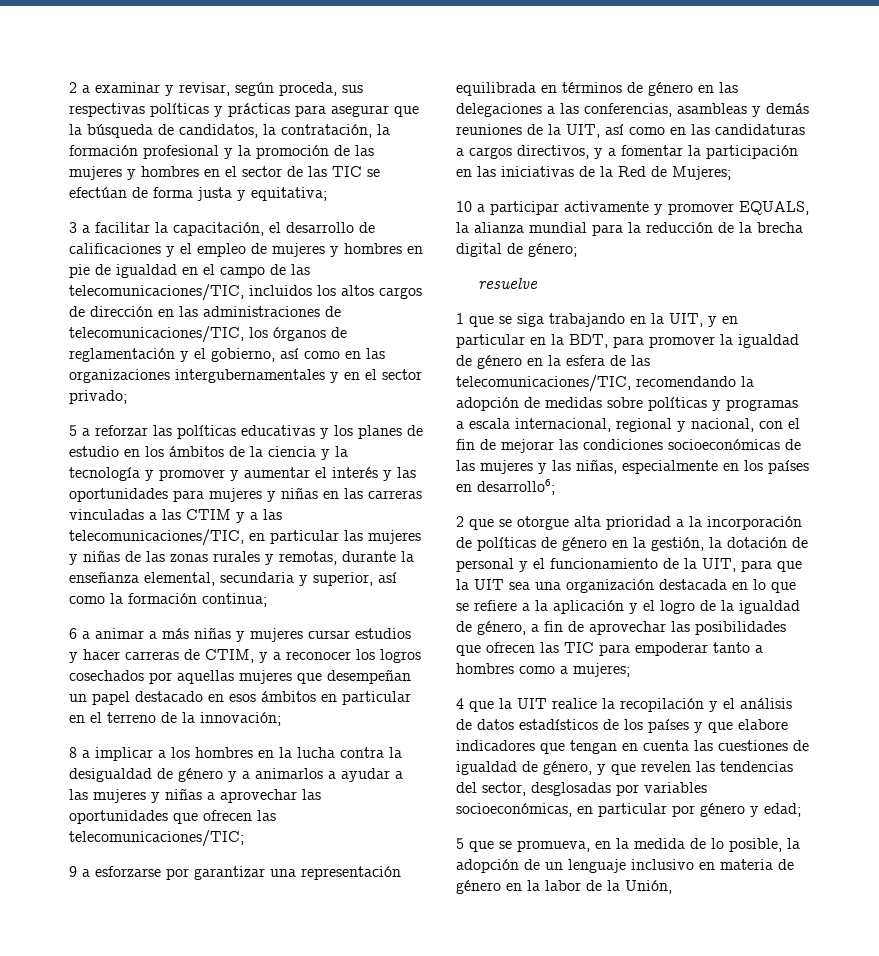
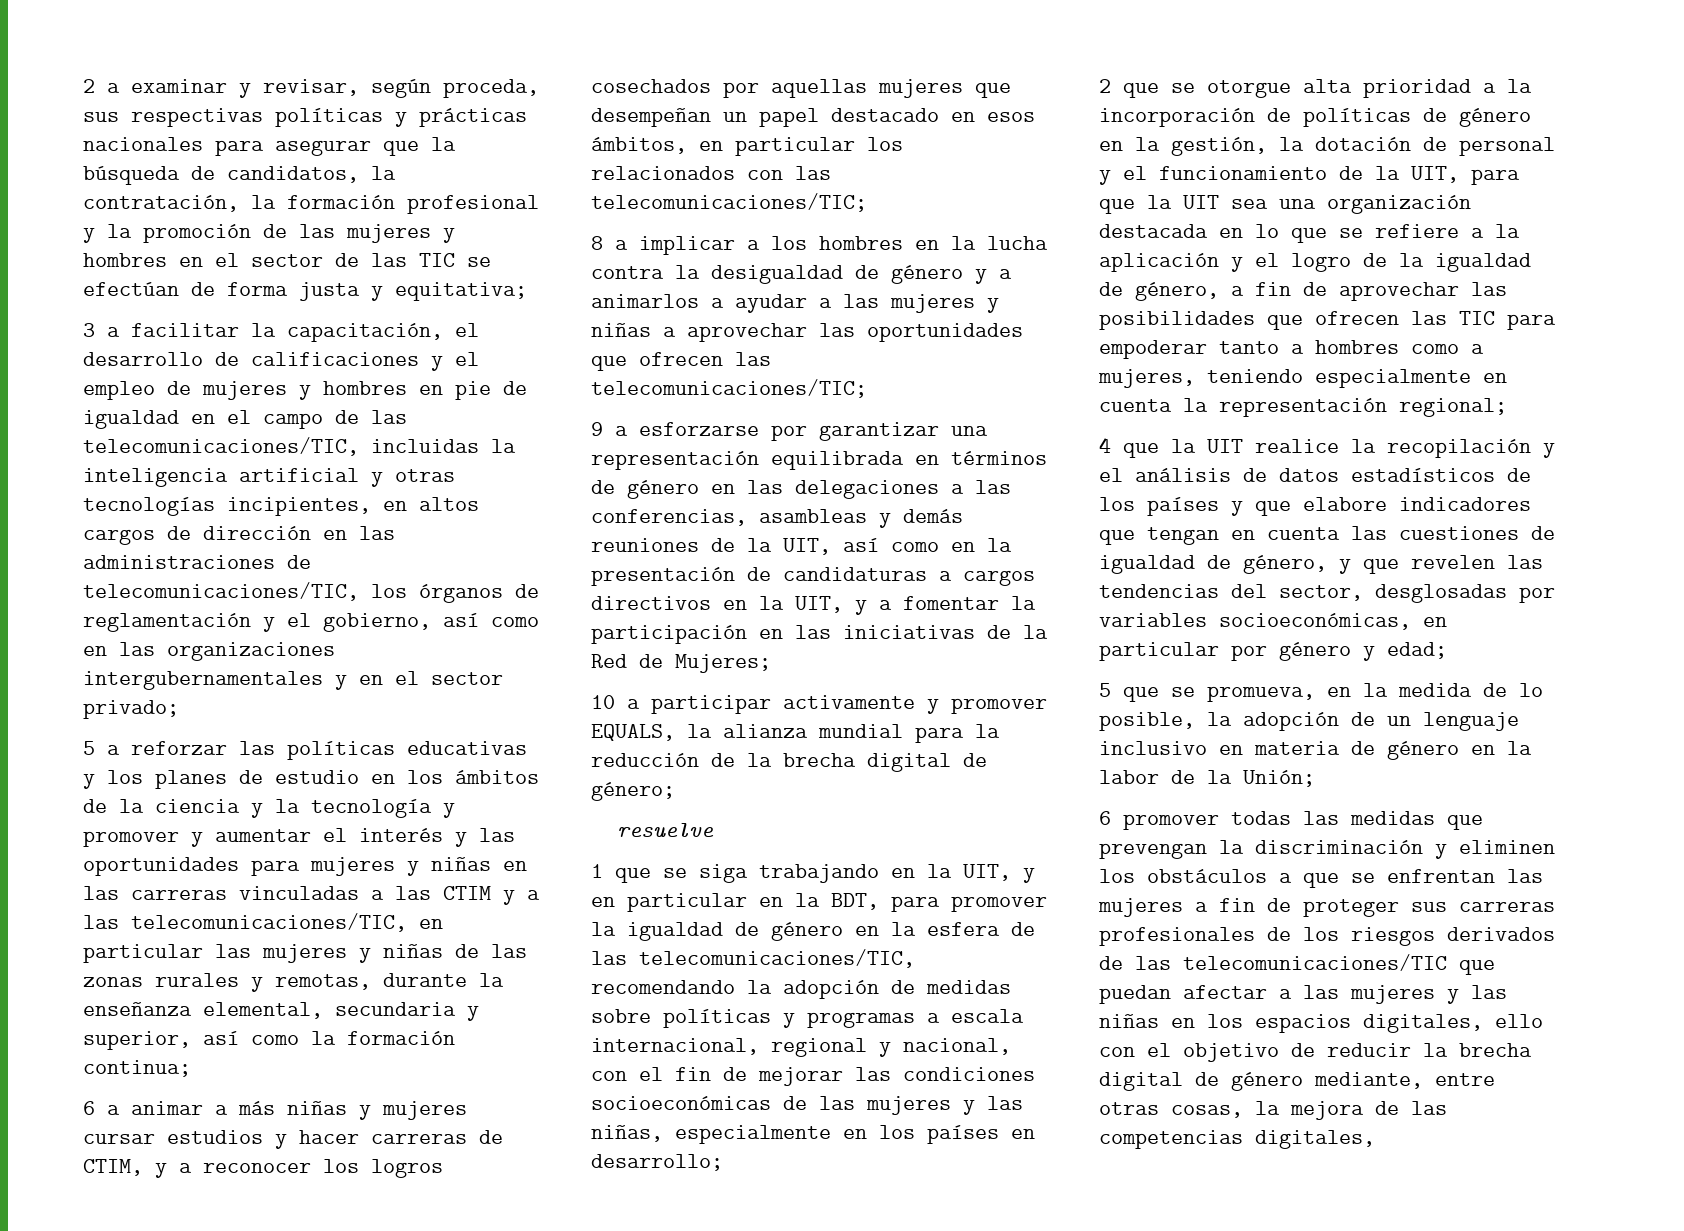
(290, 110) none -> [83,137,203,151] nacionales
[249,285,336,296] incluidos los -> [371,439,516,453] [83,468,455,487] [83,497,407,516] incluidas la inteligencia artificial y otras tecnologías incipientes, en
[261,691,411,705] [69,712,281,726] ámbitos en particular en el terreno de la innovación; -> [591,137,903,156] [591,166,831,180] [591,193,867,212] ámbitos, en particular los relacionados con las telecomunicaciones/TIC;
[691,124,805,135] [456,145,589,159] las candidaturas a cargos directivos, -> [987,538,1012,552] [591,567,1035,586] [591,596,843,613] la presentación de candidaturas a cargos directivos en la UIT,
[477,479,555,495] desarrollo6; -> [591,1154,723,1171] desarrollo;
[573,663,630,677] mujeres; -> [1098,369,1507,388] [1099,398,1507,417] mujeres, teniendo especialmente en cuenta la representación regional;
[625,880,672,894] Unión, -> [1243,770,1315,787] [1099,811,1483,830] [1099,840,1555,859] [1099,869,1543,888] [1098,898,1555,917] [1099,927,1555,946] [1099,954,1495,975] [1099,985,1507,1004] [1099,1014,1543,1033] [1099,1043,1532,1062] [1099,1072,1495,1091] [1099,1101,1447,1120] [1099,1130,1375,1149] Unión; // 6 promover todas las medidas que prevengan la discriminación y eliminen los obstáculos a que se enfrentan las mujeres a fin de proteger sus carreras profesionales de los riesgos derivados de las telecomunicaciones/TIC que puedan afectar a las mujeres y las niñas en los espacios digitales, ello con el objetivo de reducir la brecha digital de género mediante, entre otras cosas, la mejora de las competencias digitales,

